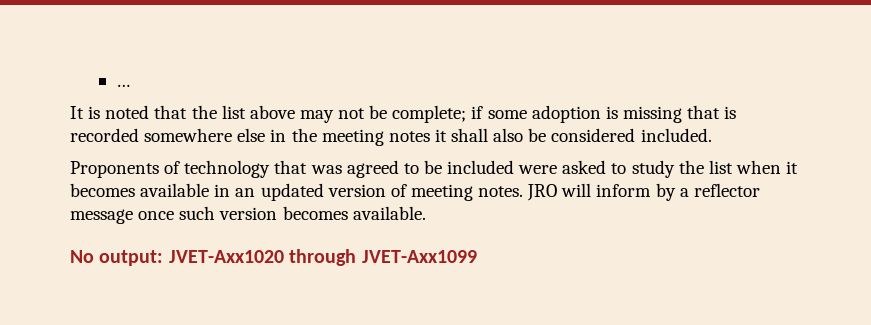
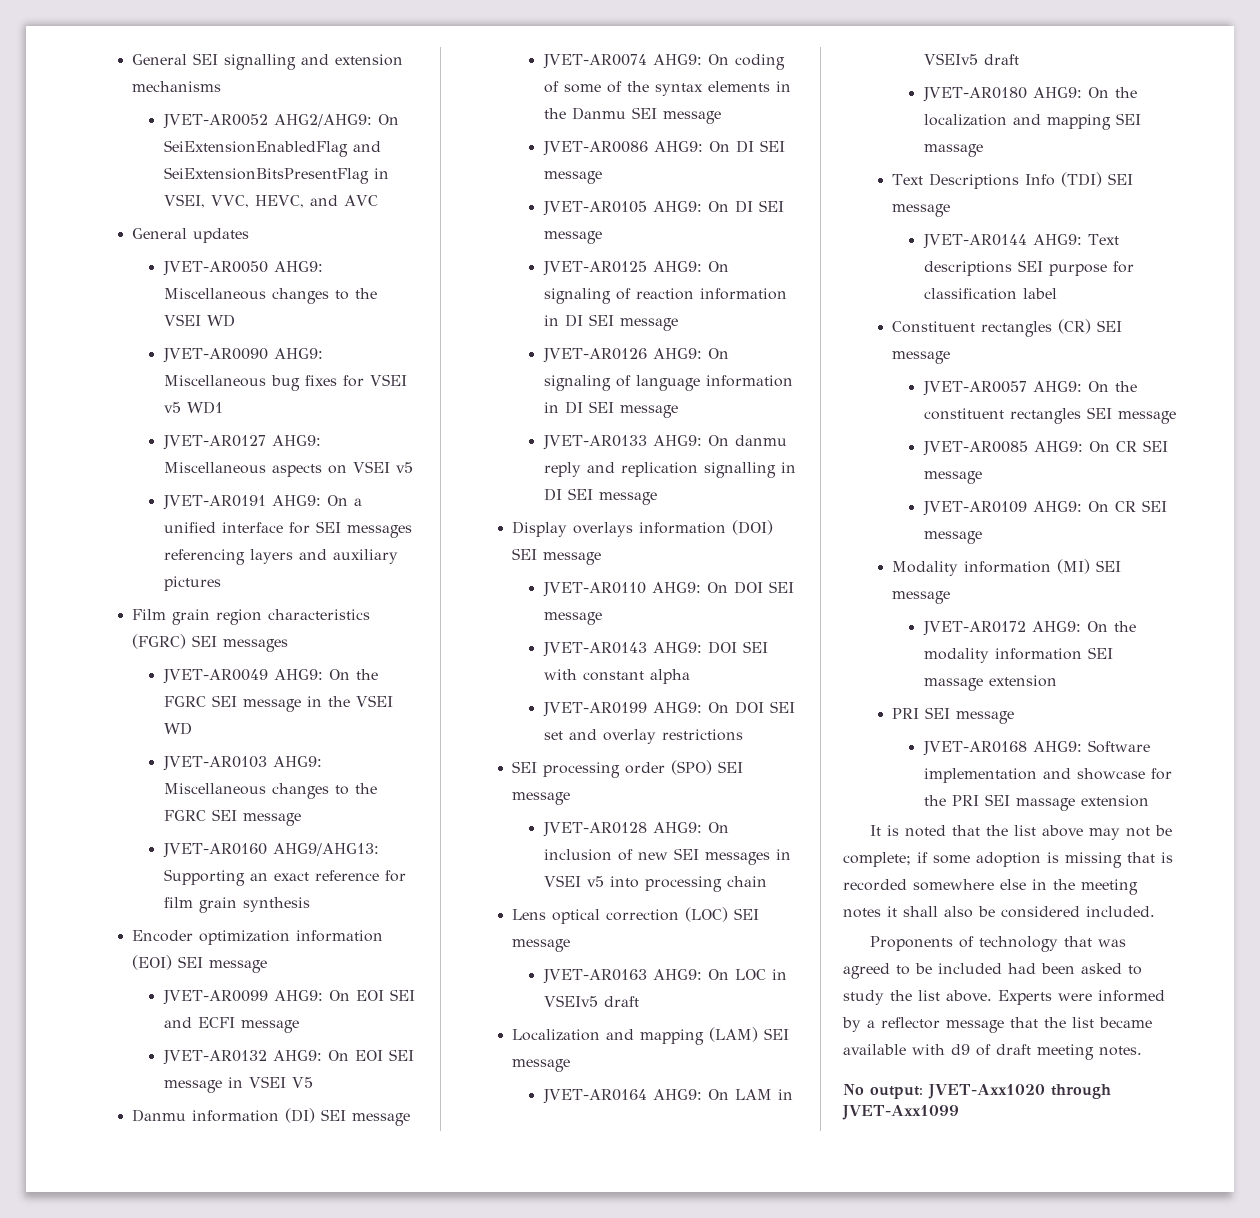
[116,84,131,87] … -> [132,53,404,70] [132,81,222,92] [162,114,399,129] [163,140,381,157] [163,167,389,184] [163,194,378,208] [132,228,250,243] [162,261,323,276] [163,288,377,304] [163,314,235,327] [162,348,323,363] [163,374,407,391] [163,401,223,414] [162,435,321,450] [163,461,413,477] [162,495,362,510] [163,521,412,538] [163,549,398,565] [163,576,221,591] [132,609,371,625] [132,634,289,652] [162,669,378,684] [163,695,393,712] [163,722,192,735] [162,756,322,771] [163,783,377,799] [163,809,301,826] [162,843,379,858] [163,869,406,886] [163,897,310,913] [132,930,384,945] [132,955,268,973] [162,989,415,1005] [163,1017,299,1033] [162,1049,414,1065] [163,1076,313,1093] [132,1108,411,1126] [542,54,785,70] [543,81,791,96] [543,107,721,124] [542,140,785,156] [543,171,602,184] [542,200,784,216] [543,231,602,244] [542,261,729,276] [543,288,787,304] [543,314,678,331] [542,348,729,363] [543,375,793,391] [543,401,678,418] [542,435,787,450] [543,462,796,478] [543,488,657,505] [512,520,774,537] [512,548,602,565] [542,581,794,597] [543,612,602,625] [542,641,768,657] [543,669,690,684] [542,701,795,717] [543,729,743,744] [512,760,744,778] [512,792,571,805] [542,822,729,837] [543,848,791,865] [543,875,767,892] [512,907,760,924] [512,939,571,952] [542,969,787,984] [543,995,639,1007] [512,1027,790,1045] [512,1059,571,1072] [542,1089,793,1104] [923,53,1019,65] [922,87,1137,102] [923,113,1141,130] [923,144,983,157] [892,172,1134,189] [892,204,951,217] [922,234,1119,249] [923,260,1134,276] [923,288,1057,300] [892,319,1123,337] [892,351,951,364] [922,381,1137,396] [923,407,1176,424] [922,440,1168,456] [923,471,982,484] [922,500,1167,516] [923,531,982,544] [892,559,1122,576] [892,591,951,604] [922,621,1136,636] [923,647,1113,663] [923,675,1057,691] [892,707,1015,724] [922,740,1150,756] [923,768,1172,783] [923,794,1149,811] General SEI signalling and extension mechanisms // JVET-AR0052 AHG2/AHG9: On SeiExtensionEnabledFlag and SeiExtensionBitsPresentFlag in VSEI, VVC, HEVC, and AVC // General updates // JVET-AR0050 AHG9: Miscellaneous changes to the VSEI WD // JVET-AR0090 AHG9: Miscellaneous bug fixes for VSEI v5 WD1 // JVET-AR0127 AHG9: Miscellaneous aspects on VSEI v5 // JVET-AR0191 AHG9: On a unified interface for SEI messages referencing layers and auxiliary pictures // Film grain region characteristics (FGRC) SEI messages // JVET-AR0049 AHG9: On the FGRC SEI message in the VSEI WD // JVET-AR0103 AHG9: Miscellaneous changes to the FGRC SEI message // JVET-AR0160 AHG9/AHG13: Supporting an exact reference for film grain synthesis // Encoder optimization information (EOI) SEI message // JVET-AR0099 AHG9: On EOI SEI and ECFI message // JVET-AR0132 AHG9: On EOI SEI message in VSEI V5 // Danmu information (DI) SEI message // JVET-AR0074 AHG9: On coding of some of the syntax elements in the Danmu SEI message // JVET-AR0086 AHG9: On DI SEI message // JVET-AR0105 AHG9: On DI SEI message // JVET-AR0125 AHG9: On signaling of reaction information in DI SEI message // JVET-AR0126 AHG9: On signaling of language information in DI SEI message // JVET-AR0133 AHG9: On danmu reply and replication signalling in DI SEI message // Display overlays information (DOI) SEI message // JVET-AR0110 AHG9: On DOI SEI message // JVET-AR0143 AHG9: DOI SEI with constant alpha // JVET-AR0199 AHG9: On DOI SEI set and overlay restrictions // SEI processing order (SPO) SEI message // JVET-AR0128 AHG9: On inclusion of new SEI messages in VSEI v5 into processing chain // Lens optical correction (LOC) SEI message // JVET-AR0163 AHG9: On LOC in VSEIv5 draft // Localization and mapping (LAM) SEI message // JVET-AR0164 AHG9: On LAM in VSEIv5 draft // JVET-AR0180 AHG9: On the localization and mapping SEI massage // Text Descriptions Info (TDI) SEI message // JVET-AR0144 AHG9: Text descriptions SEI purpose for classification label // Constituent rectangles (CR) SEI message // JVET-AR0057 AHG9: On the constituent rectangles SEI message // JVET-AR0085 AHG9: On CR SEI message // JVET-AR0109 AHG9: On CR SEI message // Modality information (MI) SEI message // JVET-AR0172 AHG9: On the modality information SEI massage extension // PRI SEI message // JVET-AR0168 AHG9: Software implementation and showcase for the PRI SEI massage extension
[518,165,558,174] were -> [1008,963,1075,974] had been
[735,160,799,174] [70,183,760,201] [70,206,426,224] when it becomes available in an updated version of meeting notes. JRO will inform by a reflector message once such version becomes available. -> [946,990,1165,1005] [842,1017,1152,1033] [843,1044,1142,1060] above. Experts were informed by a reflector message that the list became available with d9 of draft meeting notes.

